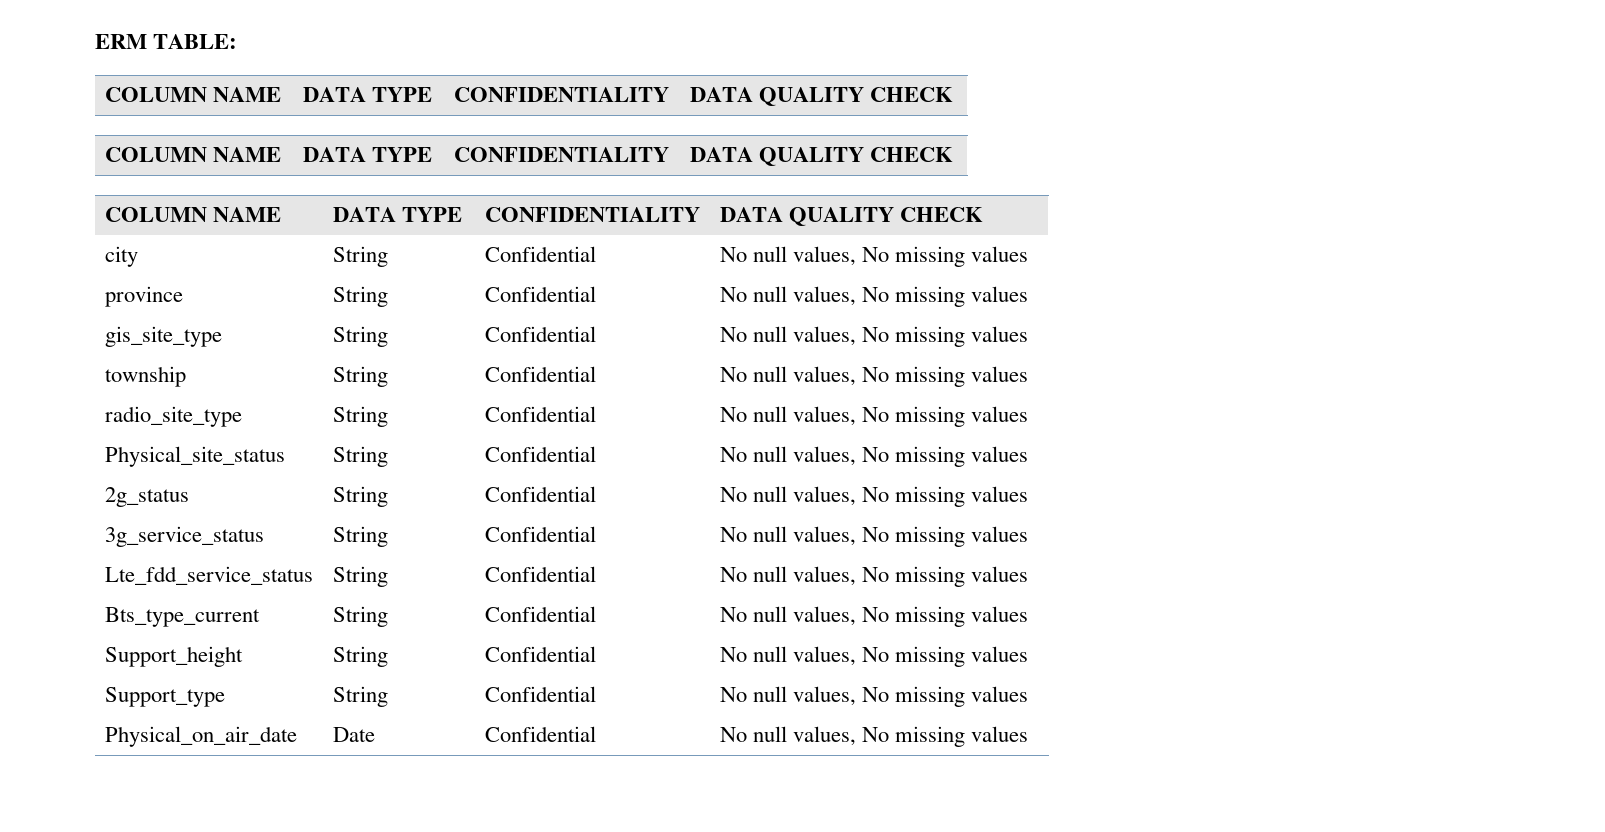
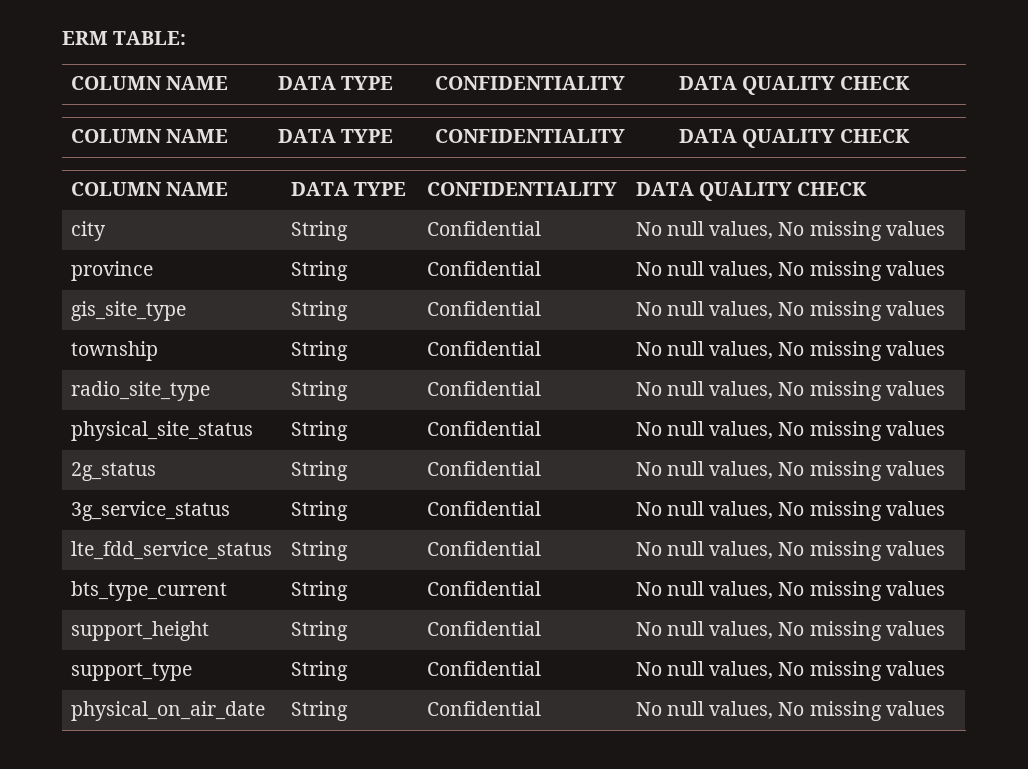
[104,446,285,467] Physical_site_status -> [70,421,253,441] physical_site_status
[104,566,313,585] [332,566,388,587] [484,566,596,582] [719,566,1029,587] [104,607,260,627] [332,606,388,627] [484,606,596,622] [719,606,1029,627] [104,646,243,667] [332,646,388,667] [484,646,596,662] [719,646,1029,667] [104,687,225,707] [332,686,388,707] [484,686,596,702] [719,686,1029,707] [104,726,297,747] [332,727,375,742] Lte_fdd_service_status | String | Confidential | No null values, No missing values // Bts_type_current | String | Confidential | No null values, No missing values // Support_height | String | Confidential | No null values, No missing values // Support_type | String | Confidential | No null values, No missing values // Physical_on_air_date | Date -> [70,541,272,560] [290,541,348,561] [426,541,541,556] [635,541,945,561] [70,581,227,601] [290,581,348,601] [426,581,541,596] [635,581,945,601] [70,621,209,641] [290,621,348,641] [426,621,541,636] [635,621,945,641] [70,662,192,681] [290,661,348,681] [426,661,541,676] [635,661,945,681] [70,701,265,721] [290,701,348,721] lte_fdd_service_status | String | Confidential | No null values, No missing values // bts_type_current | String | Confidential | No null values, No missing values // support_height | String | Confidential | No null values, No missing values // support_type | String | Confidential | No null values, No missing values // physical_on_air_date | String

